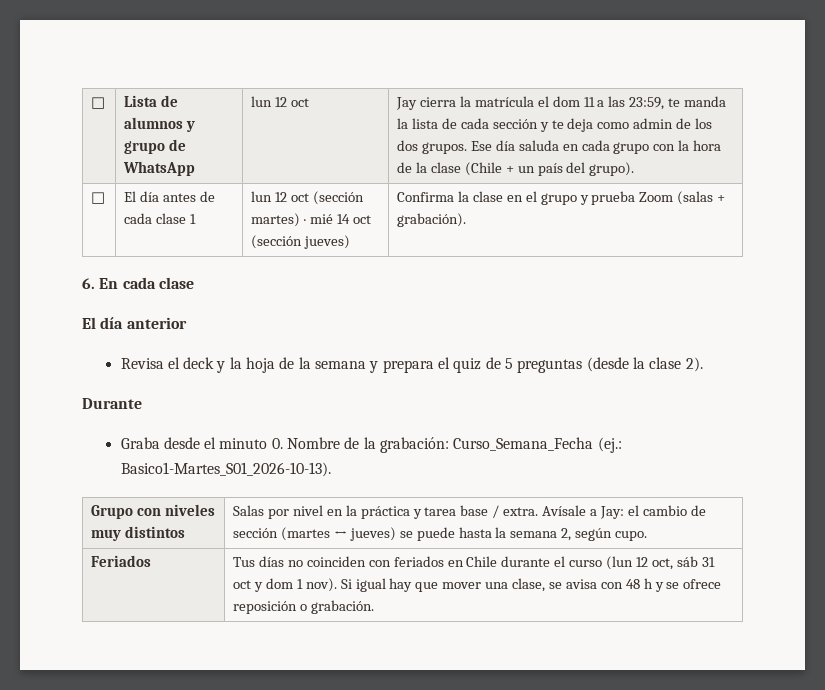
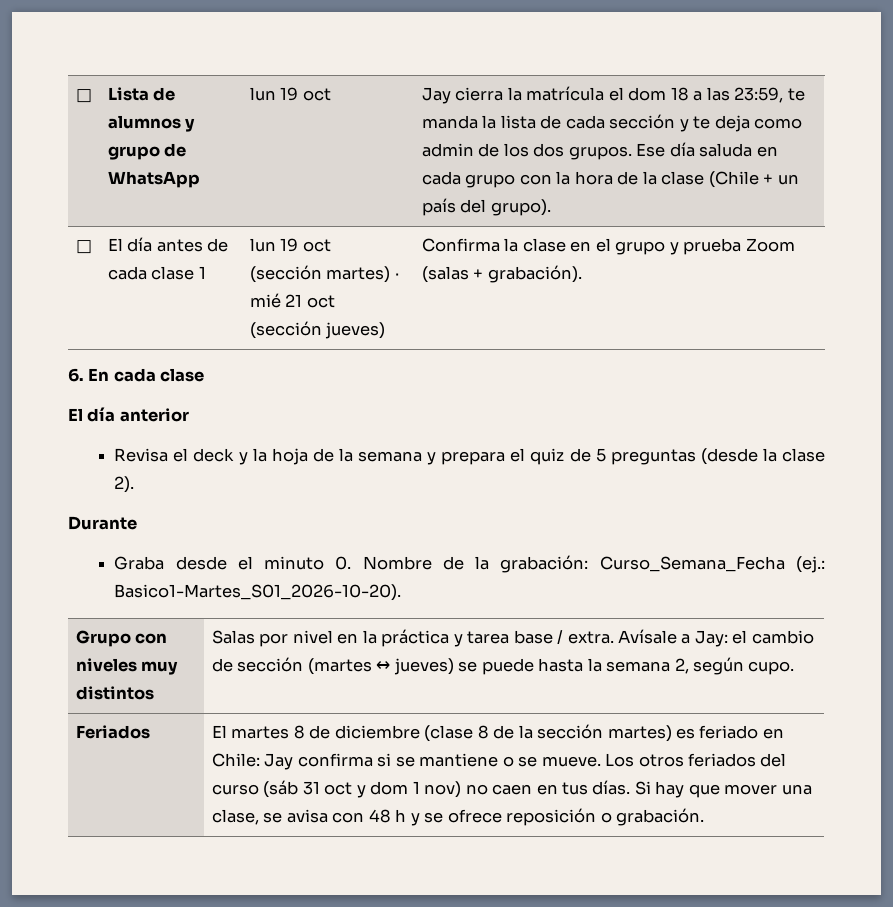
[274,97,287,107] 12 -> [280,87,299,101] 19
[583,97,595,107] 11 -> [670,87,689,101] 18
[274,192,287,202] 12 -> [280,238,299,252] 19
[336,214,350,224] 14 -> [285,294,303,307] 21
[120,462,331,477] Basico1-Martes_S01_2026-10-13). -> [114,584,402,601] Basico1-Martes_S01_2026-10-20).
[233,556,698,570] Tus días no coinciden con feriados en Chile durante el curso (lun 12 oct, sáb -> [211,724,784,742] [211,753,787,770] [211,780,299,798] El martes 8 de diciembre (clase 8 de la sección martes) es feriado en Chile: Jay confirma si se mantiene o se mueve. Los otros feriados del curso (sáb
[305,578,386,592] nov). Si igual -> [424,780,651,798] nov) no caen en tus días. Si

